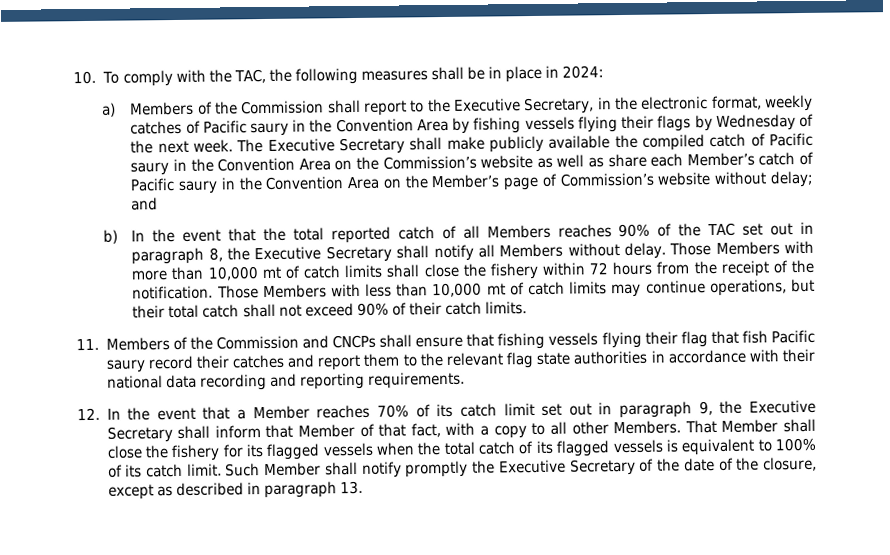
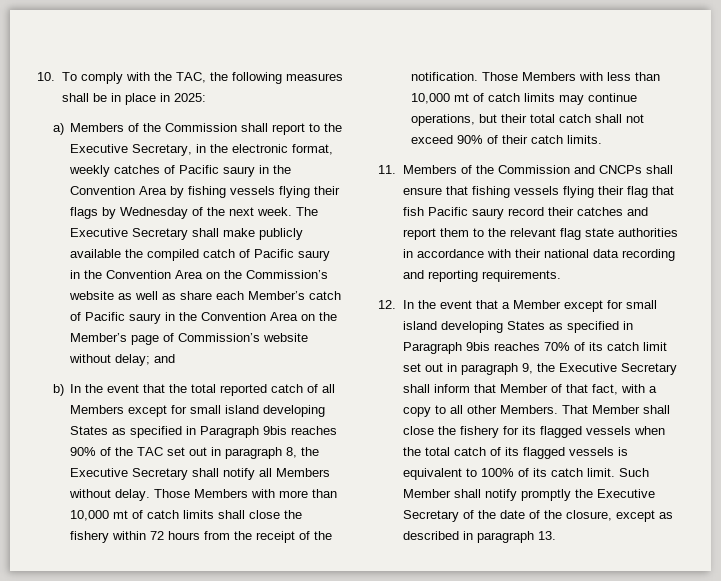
[562,65,605,79] 2024: -> [173,93,206,102] 2025:
(551, 231) none -> [128,405,326,417] [70,426,288,438] except for small island developing States as specified in Paragraph 9bis
(310, 412) none -> [563,300,657,312] [402,321,633,333] [402,342,490,354] except for small island developing States as specified in Paragraph 9bis

